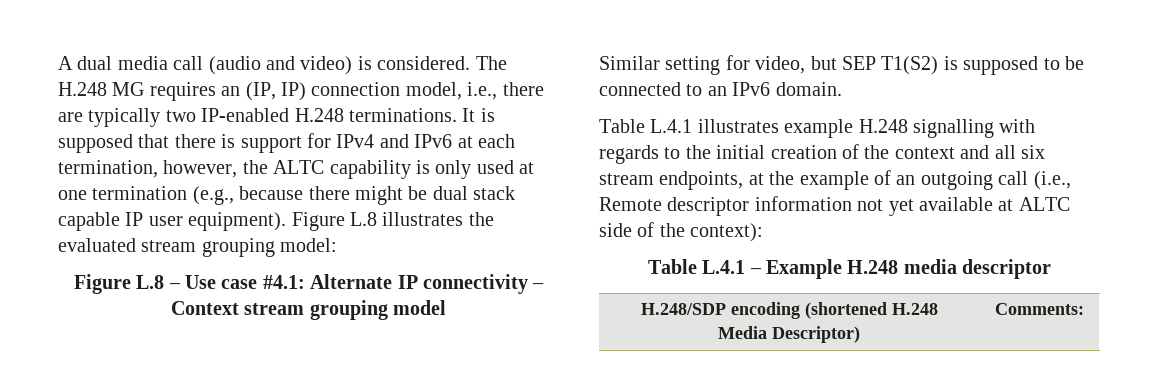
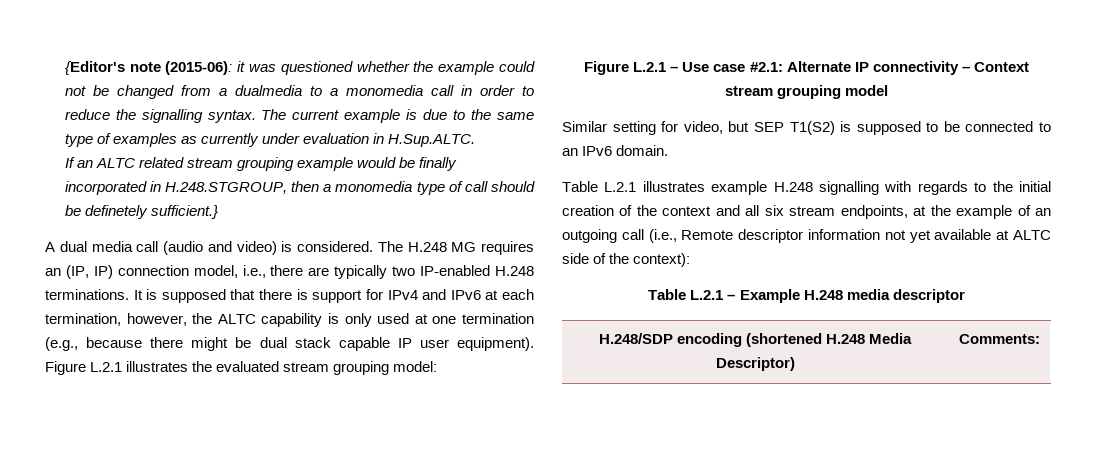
(58, 63) none -> [64,61,535,75] [64,85,534,99] [64,109,534,123] [64,133,476,147] [64,157,458,171] [64,181,536,195] [64,205,218,219] {Editor's note (2015-06): it was questioned whether the example could not be changed from a dualmedia to a monomedia call in order to reduce the signalling syntax. The current example is due to the same type of examples as currently under evaluation in H.Sup.ALTC. // If an ALTC related stream grouping example would be finally incorporated in H.248.STGROUP, then a monomedia type of call should be definetely sufficient.} //
[350,212,377,226] L.8 -> [90,362,123,372] L.2.1
[136,275,165,289] L.8 -> [633,62,667,72] L.2.1
[262,275,305,289] #4.1: -> [749,62,783,72] #2.1:
[650,119,693,133] L.4.1 -> [604,182,637,192] L.2.1
[702,260,746,274] L.4.1 -> [690,290,724,300] L.2.1

